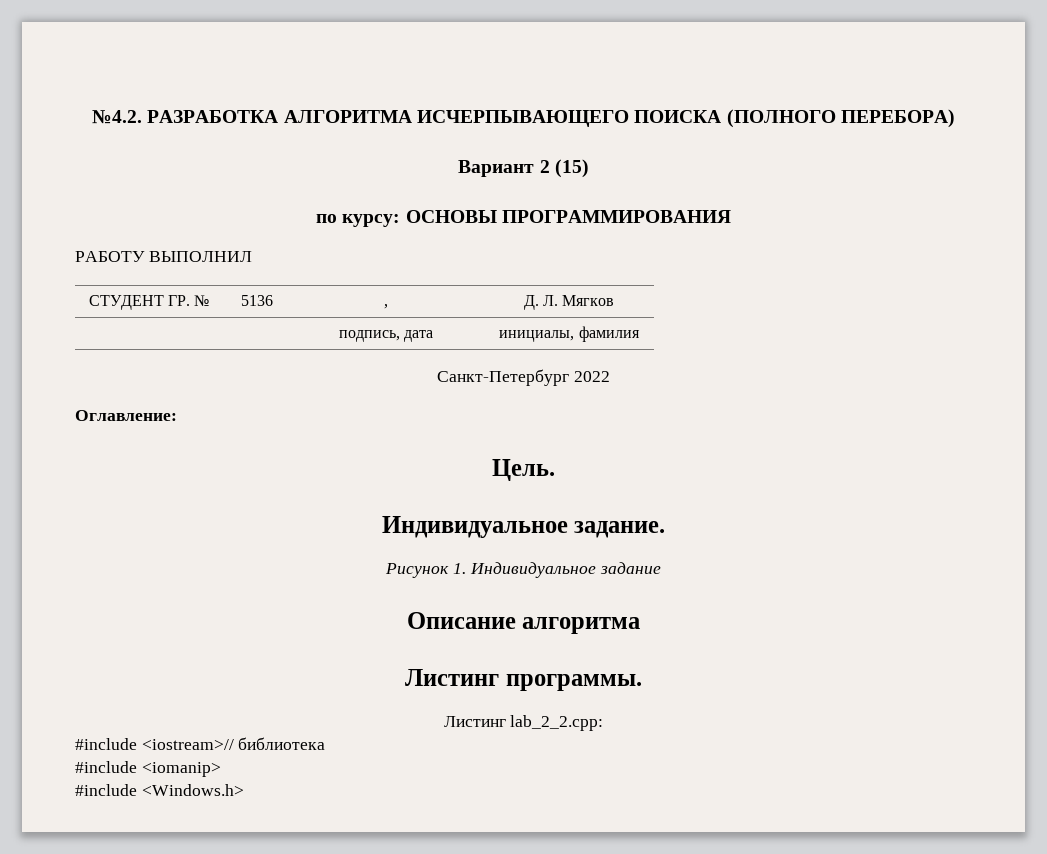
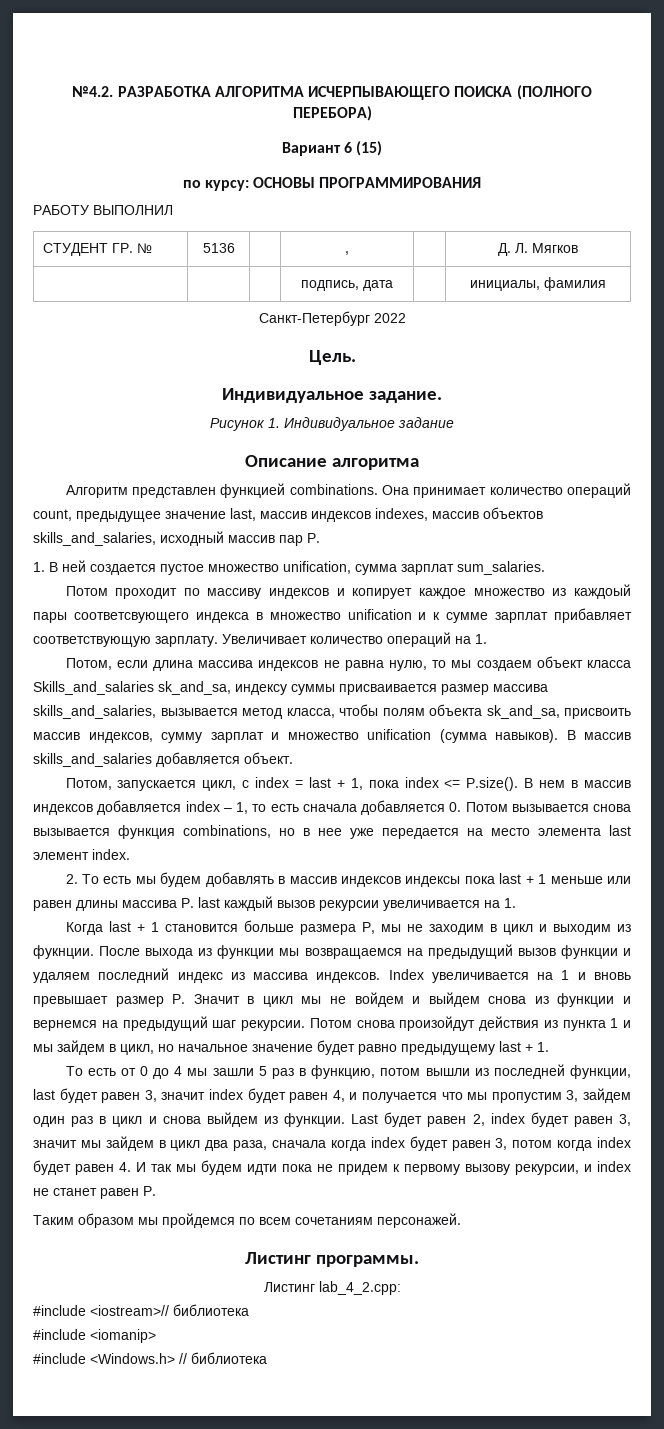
[539,160,550,173] 2 -> [344,142,352,153] 6
[75,410,177,421] // Оглавление: -> (406, 318) none
(641, 625) none -> [65,483,631,498] [33,507,543,522] [33,531,320,546] [33,560,545,575] [65,584,631,599] [33,608,632,623] [33,632,487,647] [65,656,631,671] [33,681,548,695] [33,704,631,719] [33,729,631,743] [33,752,293,767] [65,777,632,791] [33,800,631,815] [33,825,631,839] [33,849,130,860] [65,872,631,887] [33,896,516,911] [65,920,631,935] [33,944,631,959] [33,968,631,983] [33,992,631,1007] [33,1016,631,1031] [33,1040,549,1055] [65,1064,632,1079] [33,1088,632,1103] [33,1112,631,1127] [33,1136,632,1151] [33,1160,631,1175] [33,1186,156,1199] [33,1213,461,1228] // Алгоритм представлен функцией combinations. Она принимает количество операций count, предыдущее значение last, массив индексов indexes, массив объектов skills_and_salaries, исходный массив пар P. // 1. В ней создается пустое множество unification, сумма зарплат sum_salaries. // Потом проходит по массиву индексов и копирует каждое множество из каждоый пары соответсвующего индекса в множество unification и к сумме зарплат прибавляет соответствующую зарплату. Увеличивает количество операций на 1. // Потом, если длина массива индексов не равна нулю, то мы создаем объект класса Skills_and_salaries sk_and_sa, индексу суммы присваивается размер массива skills_and_salaries, вызывается метод класса, чтобы полям объекта sk_and_sa, присвоить массив индексов, сумму зарплат и множество unification (сумма навыков). В массив skills_and_salaries добавляется объект. // Потом, запускается цикл, с index = last + 1, пока index <= P.size(). В нем в массив индексов добавляется index – 1, то есть сначала добавляется 0. Потом вызывается снова вызывается функция combinations, но в нее уже передается на место элемента last элемент index. // 2. То есть мы будем добавлять в массив индексов индексы пока last + 1 меньше или равен длины массива P. last каждый вызов рекурсии увеличивается на 1. // Когда last + 1 становится больше размера P, мы не заходим в цикл и выходим из фукнции. После выхода из функции мы возвращаемся на предыдущий вызов функции и удаляем последний индекс из массива индексов. Index увеличивается на 1 и вновь превышает размер P. Значит в цикл мы не войдем и выйдем снова из функции и вернемся на предыдущий шаг рекурсии. Потом снова произойдут действия из пункта 1 и мы зайдем в цикл, но начальное значение будет равно предыдущему last + 1. // То есть от 0 до 4 мы зашли 5 раз в функцию, потом вышли из последней функции, last будет равен 3, значит index будет равен 4, и получается что мы пропустим 3, зайдем один раз в цикл и снова выйдем из функции. Last будет равен 2, index будет равен 3, значит мы зайдем в цикл два раза, сначала когда index будет равен 3, потом когда index будет равен 4. И так мы будем идти пока не придем к первому вызову рекурсии, и index не станет равен P. // Таким образом мы пройдемся по всем сочетаниям персонажей.
[510,715,604,731] lab_2_2.cpp: -> [318,1281,401,1295] lab_4_2.cpp:
(244, 790) none -> [179,1352,267,1364] // библиотека

